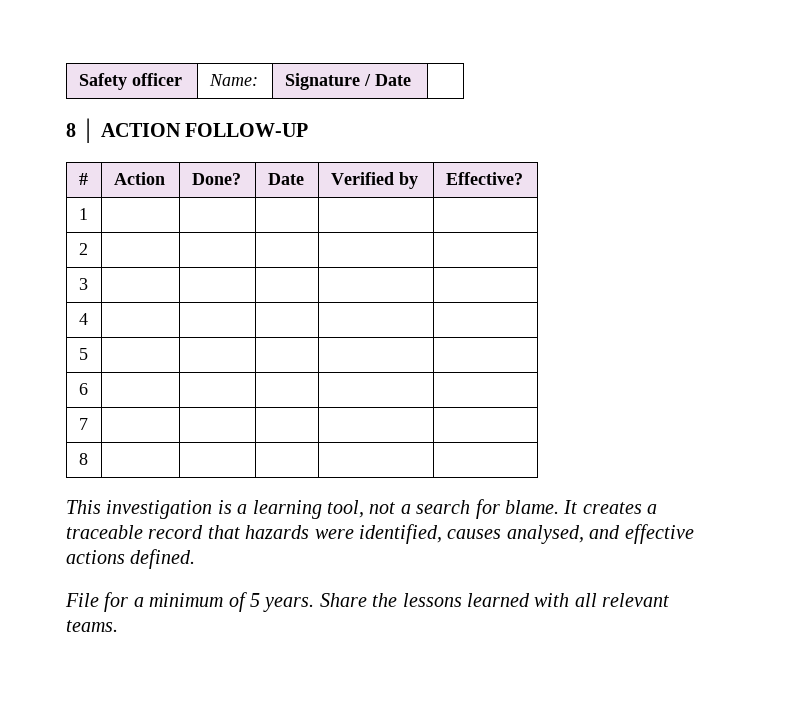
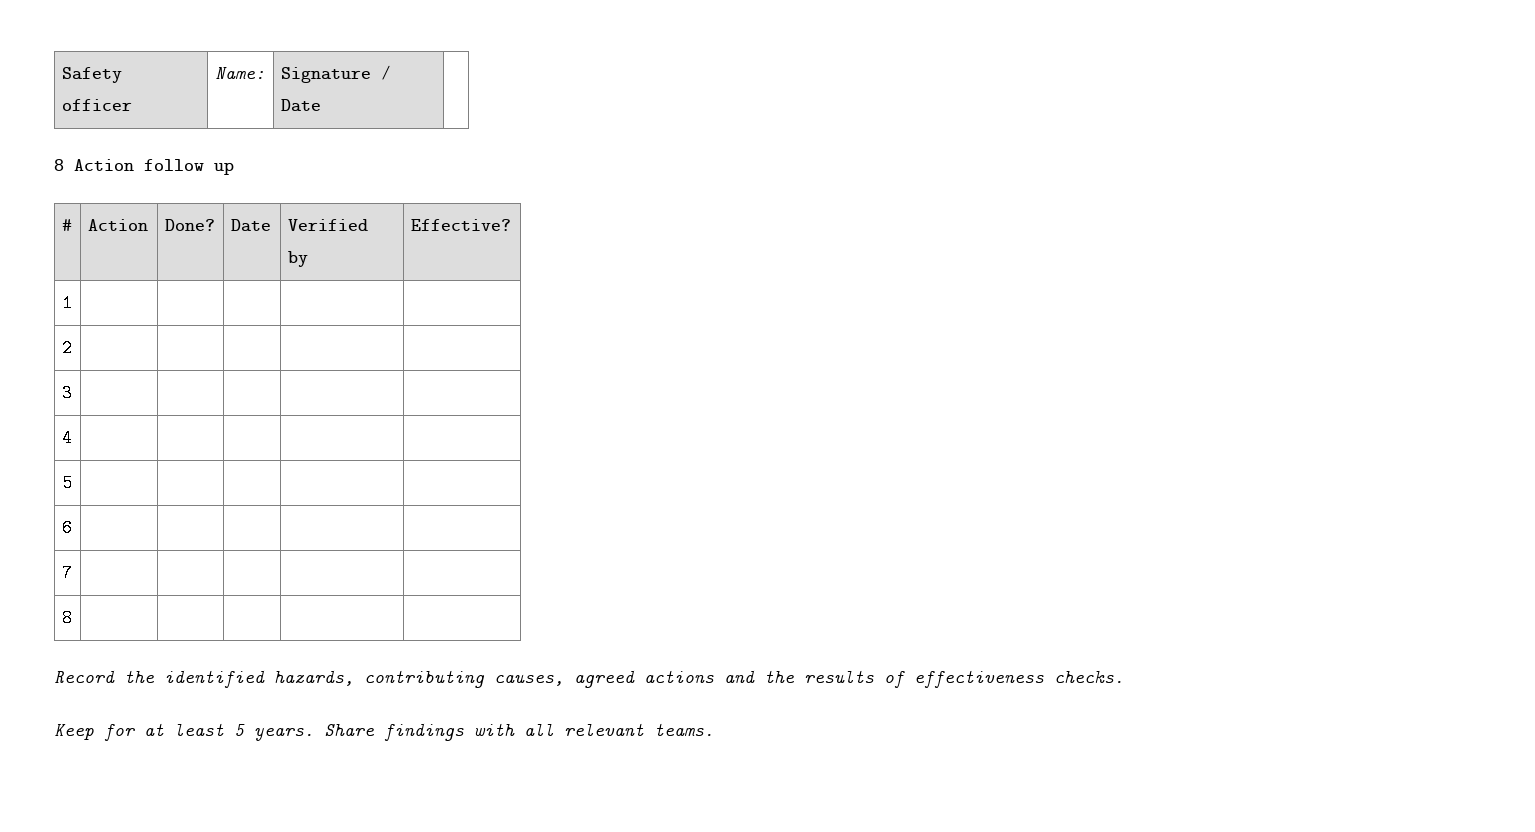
[81,118,309,143] │ ACTION FOLLOW-UP -> [74,159,234,175] Action follow up
[66,499,658,519] [66,524,694,544] [66,549,196,569] [65,592,530,612] This investigation is a learning tool, not a search for blame. It creates a traceable record that hazards were identified, causes analysed, and effective actions defined. // File for a minimum of 5 years. Share the lessons learned -> [54,670,1124,688] [54,723,464,741] Record the identified hazards, contributing causes, agreed actions and the results of effectiveness checks. // Keep for at least 5 years. Share findings

